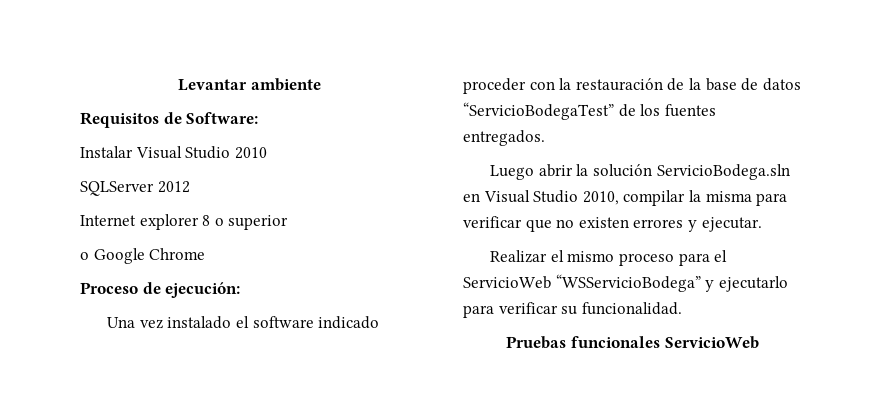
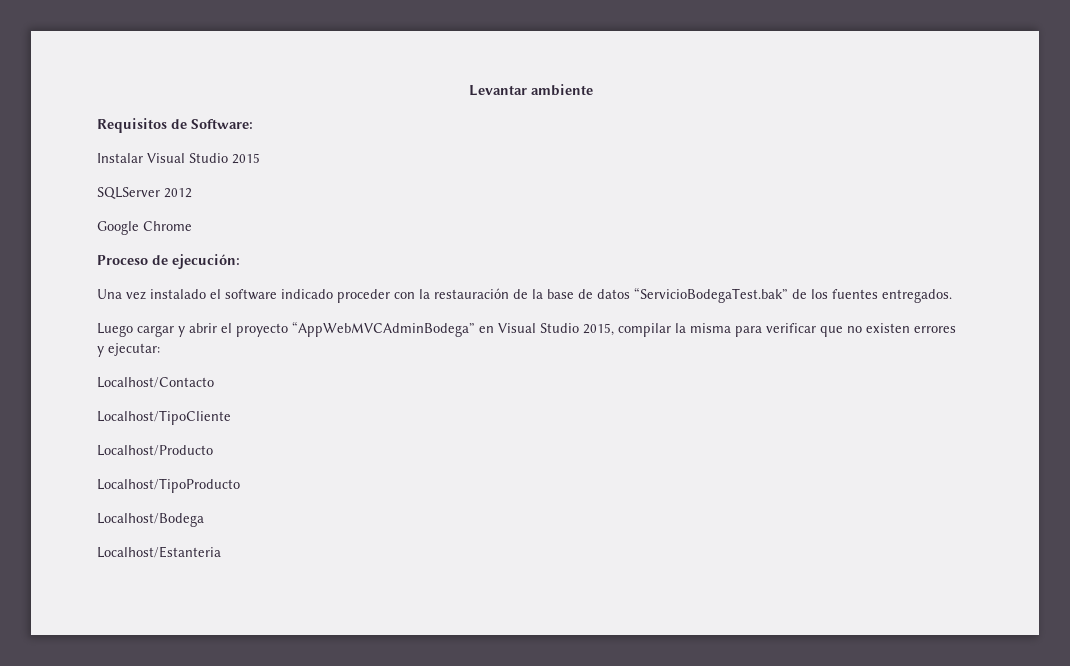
[234,147,267,159] 2010 -> [232,153,260,164] 2015
[80,214,289,230] [80,252,89,260] Internet explorer 8 o superior // o -> (192, 193) none
[463,102,614,120] “ServicioBodegaTest” -> [634,287,788,303] “ServicioBodegaTest.bak”
[538,164,790,180] abrir la solución ServicioBodega.sln -> [137,321,475,337] cargar y abrir el proyecto “AppWebMVCAdminBodega”
[582,191,619,205] 2010, -> [583,323,614,336] 2015,
[701,217,762,232] [490,250,728,266] [463,274,788,292] [463,302,682,318] [506,336,759,349] ejecutar. // Realizar el mismo proceso para el ServicioWeb “WSServicioBodega” y ejecutarlo para verificar su funcionalidad. // Pruebas funcionales ServicioWeb -> [108,343,160,356] [97,377,214,388] [97,410,231,425] [97,445,213,456] [97,478,240,493] [97,513,204,527] [97,546,221,558] ejecutar: // Localhost/Contacto // Localhost/TipoCliente // Localhost/Producto // Localhost/TipoProducto // Localhost/Bodega // Localhost/Estanteria

